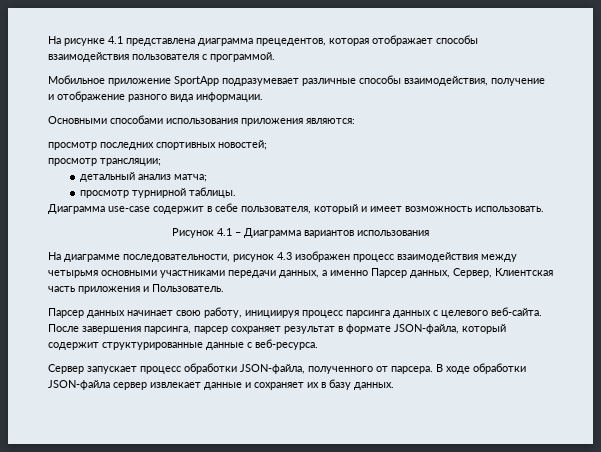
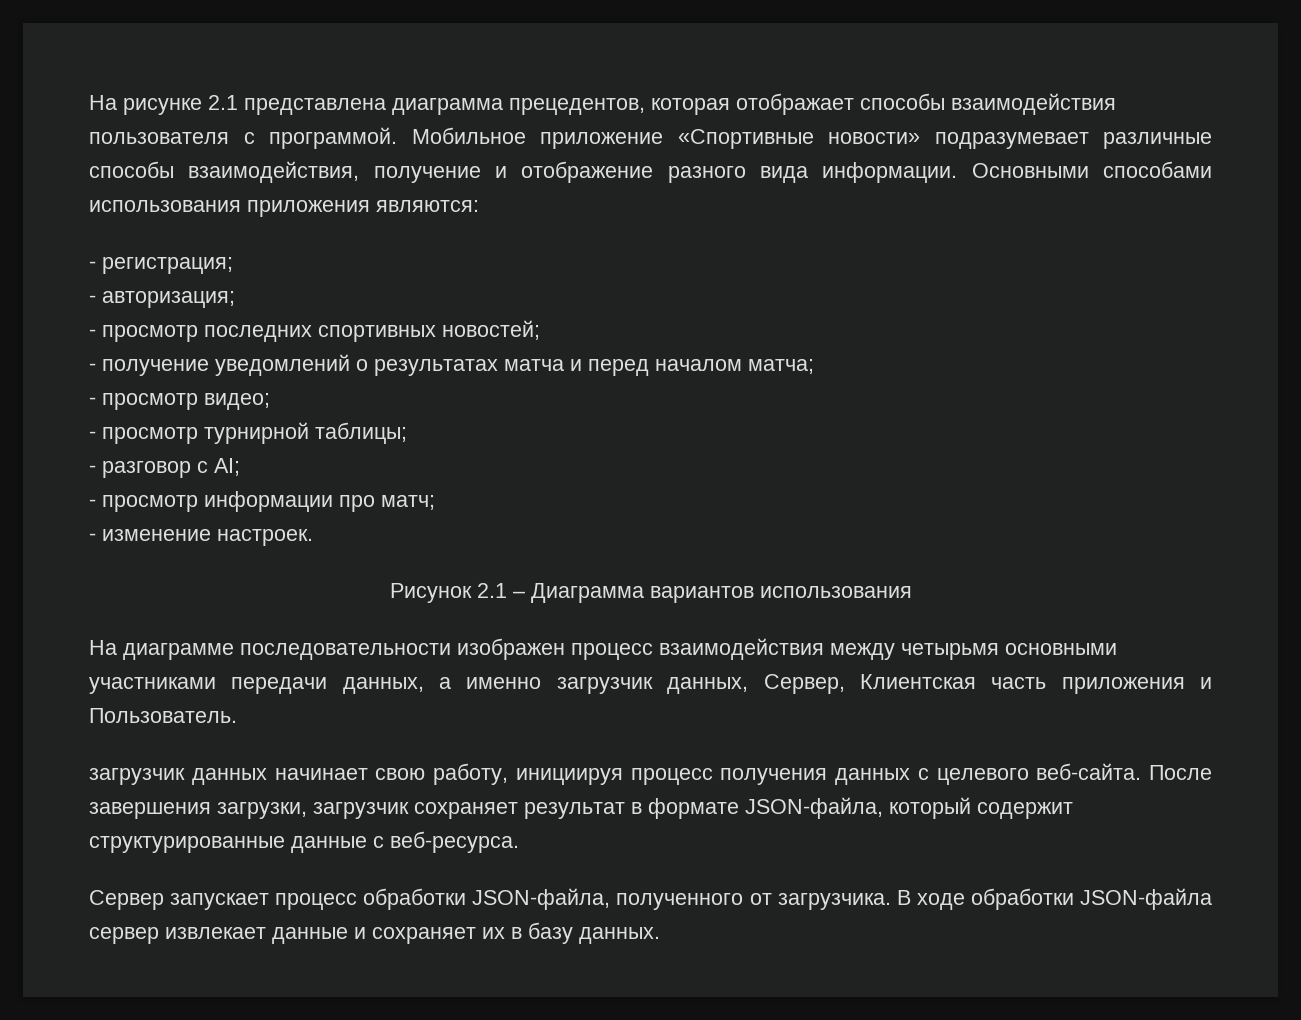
[108,36,123,44] 4.1 -> [208,95,238,110] 2.1
(275, 57) // -> (397, 138) none
[174,76,219,86] SportApp -> [677,129,920,149] «Спортивные новости»
(263, 97) // -> (958, 172) none
(355, 121) none -> [89,257,233,274] [89,291,235,308] [89,329,96,337] - регистрация; // - авторизация; // -
[48,158,161,166] [80,172,208,182] [80,187,237,198] [48,203,544,214] просмотр трансляции; // детальный анализ матча; // просмотр турнирной таблицы. // Диаграмма use-case содержит в себе пользователя, который и имеет возможность использовать. -> [89,354,814,376] [89,393,270,410] [89,422,407,444] [89,458,240,478] [89,491,435,512] [89,529,313,546] - получение уведомлений о результатах матча и перед началом матча; // - просмотр видео; // - просмотр турнирной таблицы; // - разговор с AI; // - просмотр информации про матч; // - изменение настроек.
[217,228,232,236] 4.1 -> [476,583,507,598] 2.1
[123,252,292,262] последовательности, рисунок 4.3 -> [240,643,451,660] последовательности
[371,268,407,278] Парсер -> [556,677,653,694] загрузчик
[48,308,84,318] Парсер -> [89,768,185,785] загрузчик
[346,310,390,318] парсинга -> [720,768,828,785] получения
[144,326,228,334] парсинга, парсер -> [217,802,409,819] загрузки, загрузчик
[391,366,433,374] парсера. -> [777,893,891,910] загрузчика.

